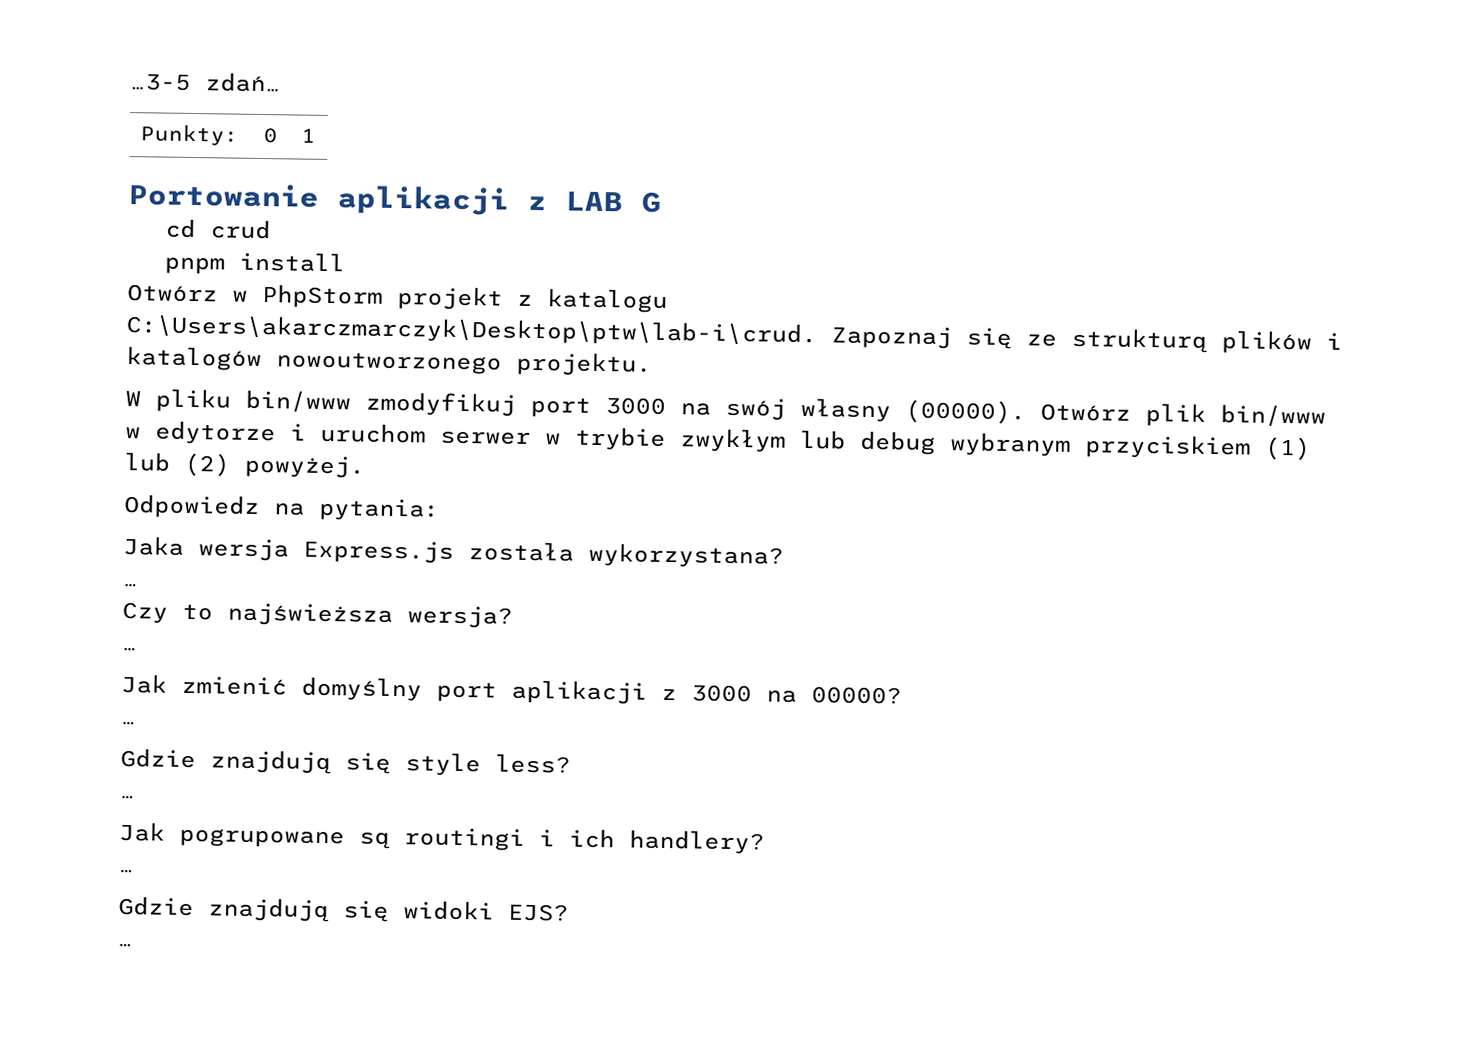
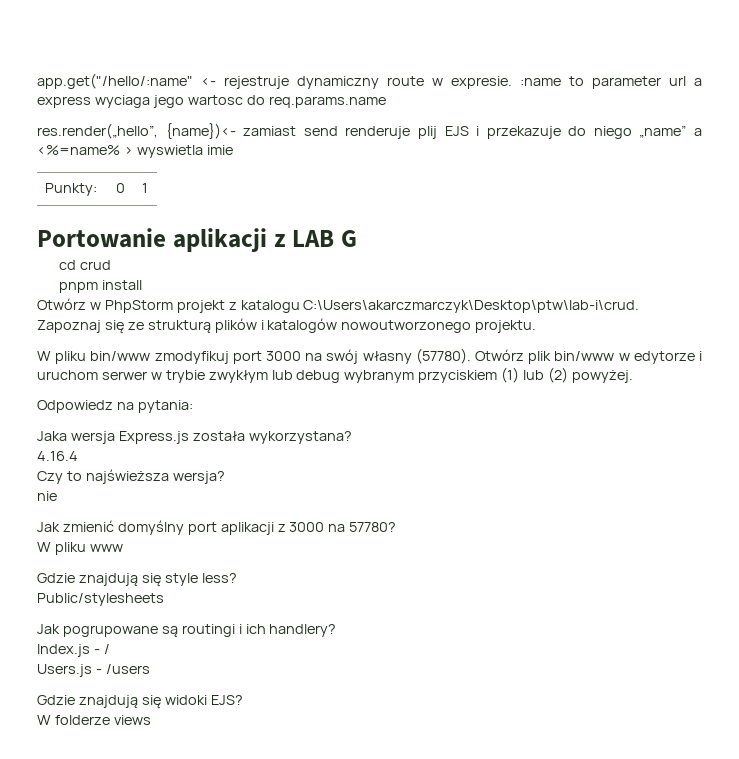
[130,72,281,93] …3-5 zdań… -> [37,73,702,89] [37,95,386,108] [37,123,702,139] [37,145,233,158] app.get("/hello/:name" <- rejestruje dynamiczny route w expresie. :name to parameter url a express wyciaga jego wartosc do req.params.name // res.render(„hello”, {name})<- zamiast send renderuje plij EJS i przekazuje do niego „name” a <%=name% > wyswietla imie
[905,399,1026,425] (00000). -> [415,348,471,364] (57780).
[122,583,139,588] … -> [37,451,78,461] 4.16.4
[122,646,138,652] … -> [37,491,57,501] nie
[811,686,902,705] [120,720,137,726] 00000? // … -> [349,522,397,532] [37,542,123,555] 57780? // W pliku www
[119,794,135,800] … -> [37,593,164,606] Public/stylesheets
[118,868,134,874] … -> [37,644,110,657] [37,664,150,677] Index.js - / // Users.js - /users
[117,942,133,948] … -> [37,715,151,725] W folderze views

